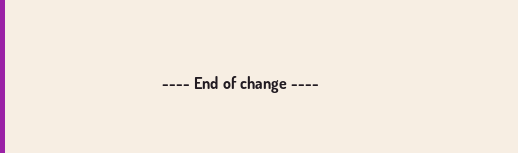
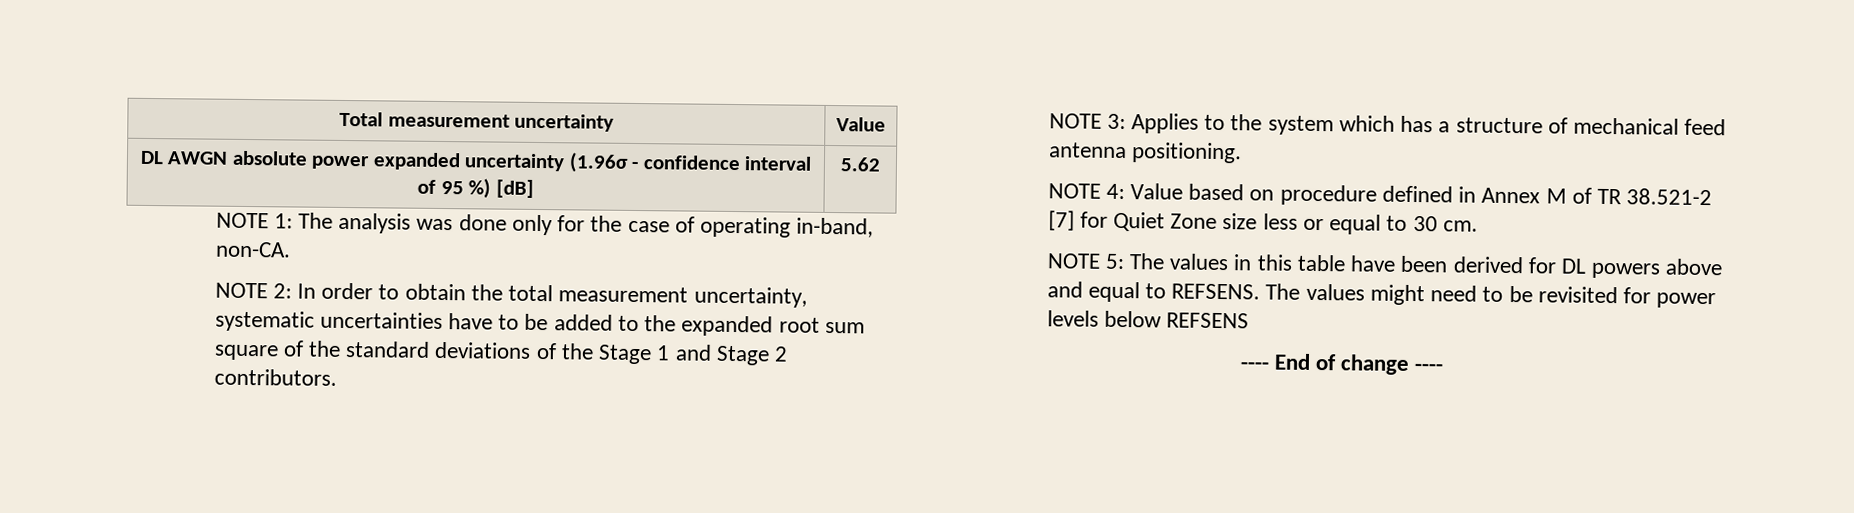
(161, 86) none -> [338,111,615,132] [836,117,886,132] [139,150,813,173] [417,178,534,199] [840,157,881,172] [215,212,875,238] [214,241,291,258] [214,282,808,308] [214,310,865,337] [213,340,788,366] [213,368,337,386] [1048,113,1727,136] [1048,142,1242,164] [1047,183,1713,206] [1047,210,1478,235] [1046,253,1724,279] [1046,281,1717,309] [1046,310,1250,329] Total measurement uncertainty | Value // DL AWGN absolute power expanded uncertainty (1.96σ - confidence interval of 95 %) [dB] | 5.62 // NOTE 1: The analysis was done only for the case of operating in-band, non-CA. // NOTE 2: In order to obtain the total measurement uncertainty, systematic uncertainties have to be added to the expanded root sum square of the standard deviations of the Stage 1 and Stage 2 contributors. // NOTE 3: Applies to the system which has a structure of mechanical feed antenna positioning. // NOTE 4: Value based on procedure defined in Annex M of TR 38.521-2 [7] for Quiet Zone size less or equal to 30 cm. // NOTE 5: The values in this table have been derived for DL powers above and equal to REFSENS. The values might need to be revisited for power levels below REFSENS //

